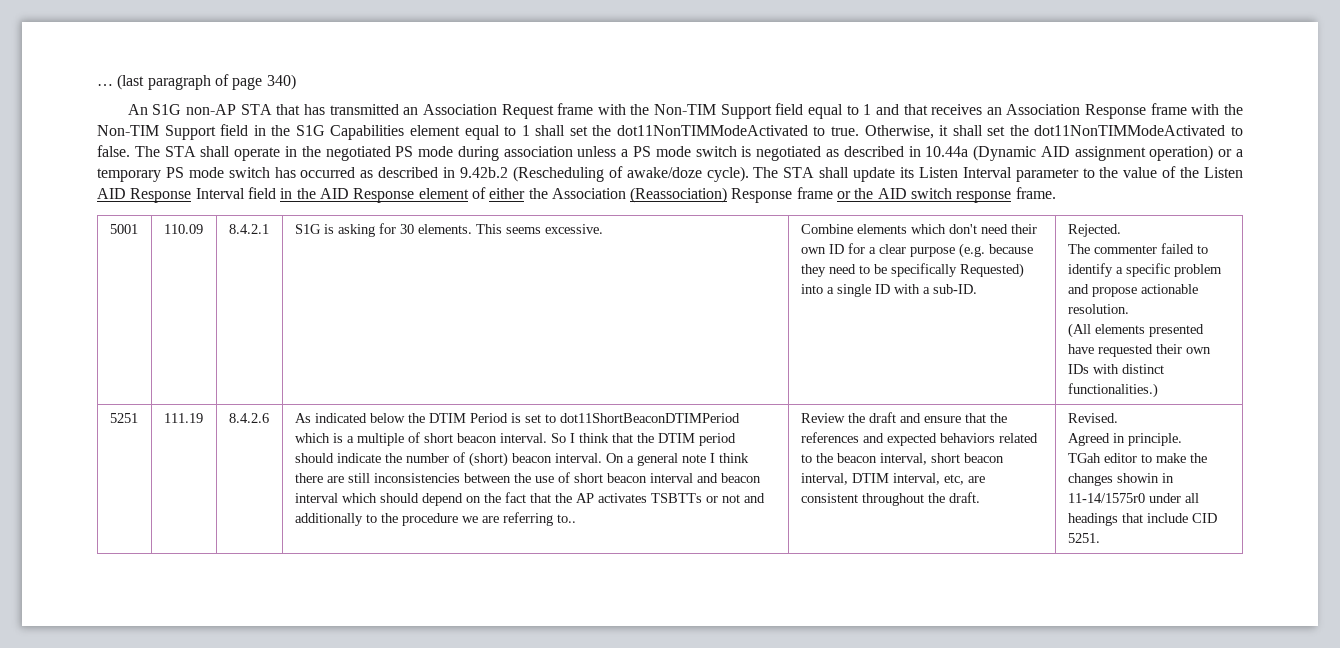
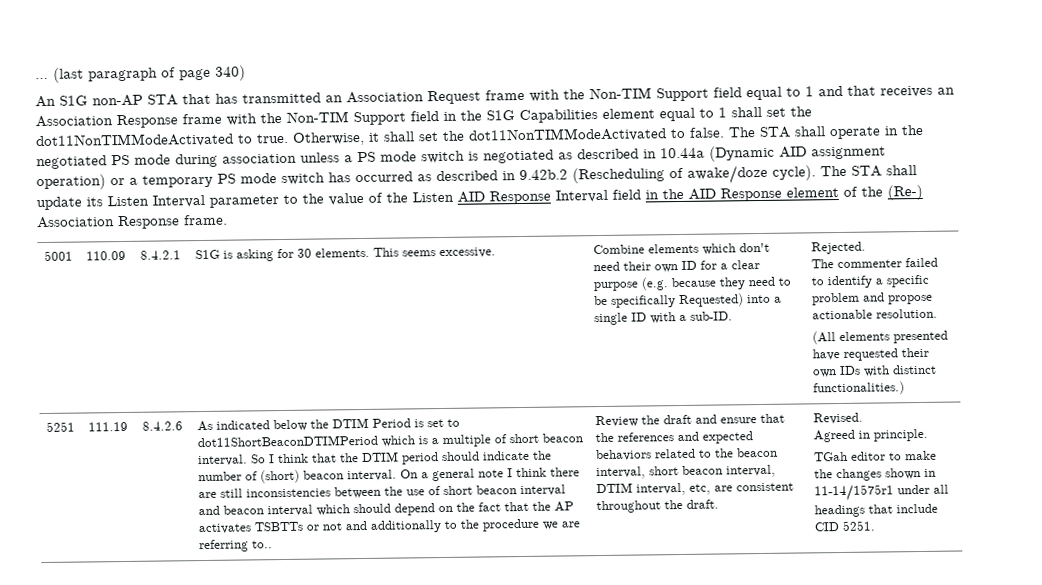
[489,187,1012,203] either the Association (Reassociation) Response frame or the AID switch response -> [861,184,923,201] [37,215,180,230] the (Re-) Association Response
[1116,473,1174,483] [1067,493,1145,503] showin in 11-14/1575r0 -> [884,467,936,480] [813,484,894,502] shown in 11-14/1575r1

